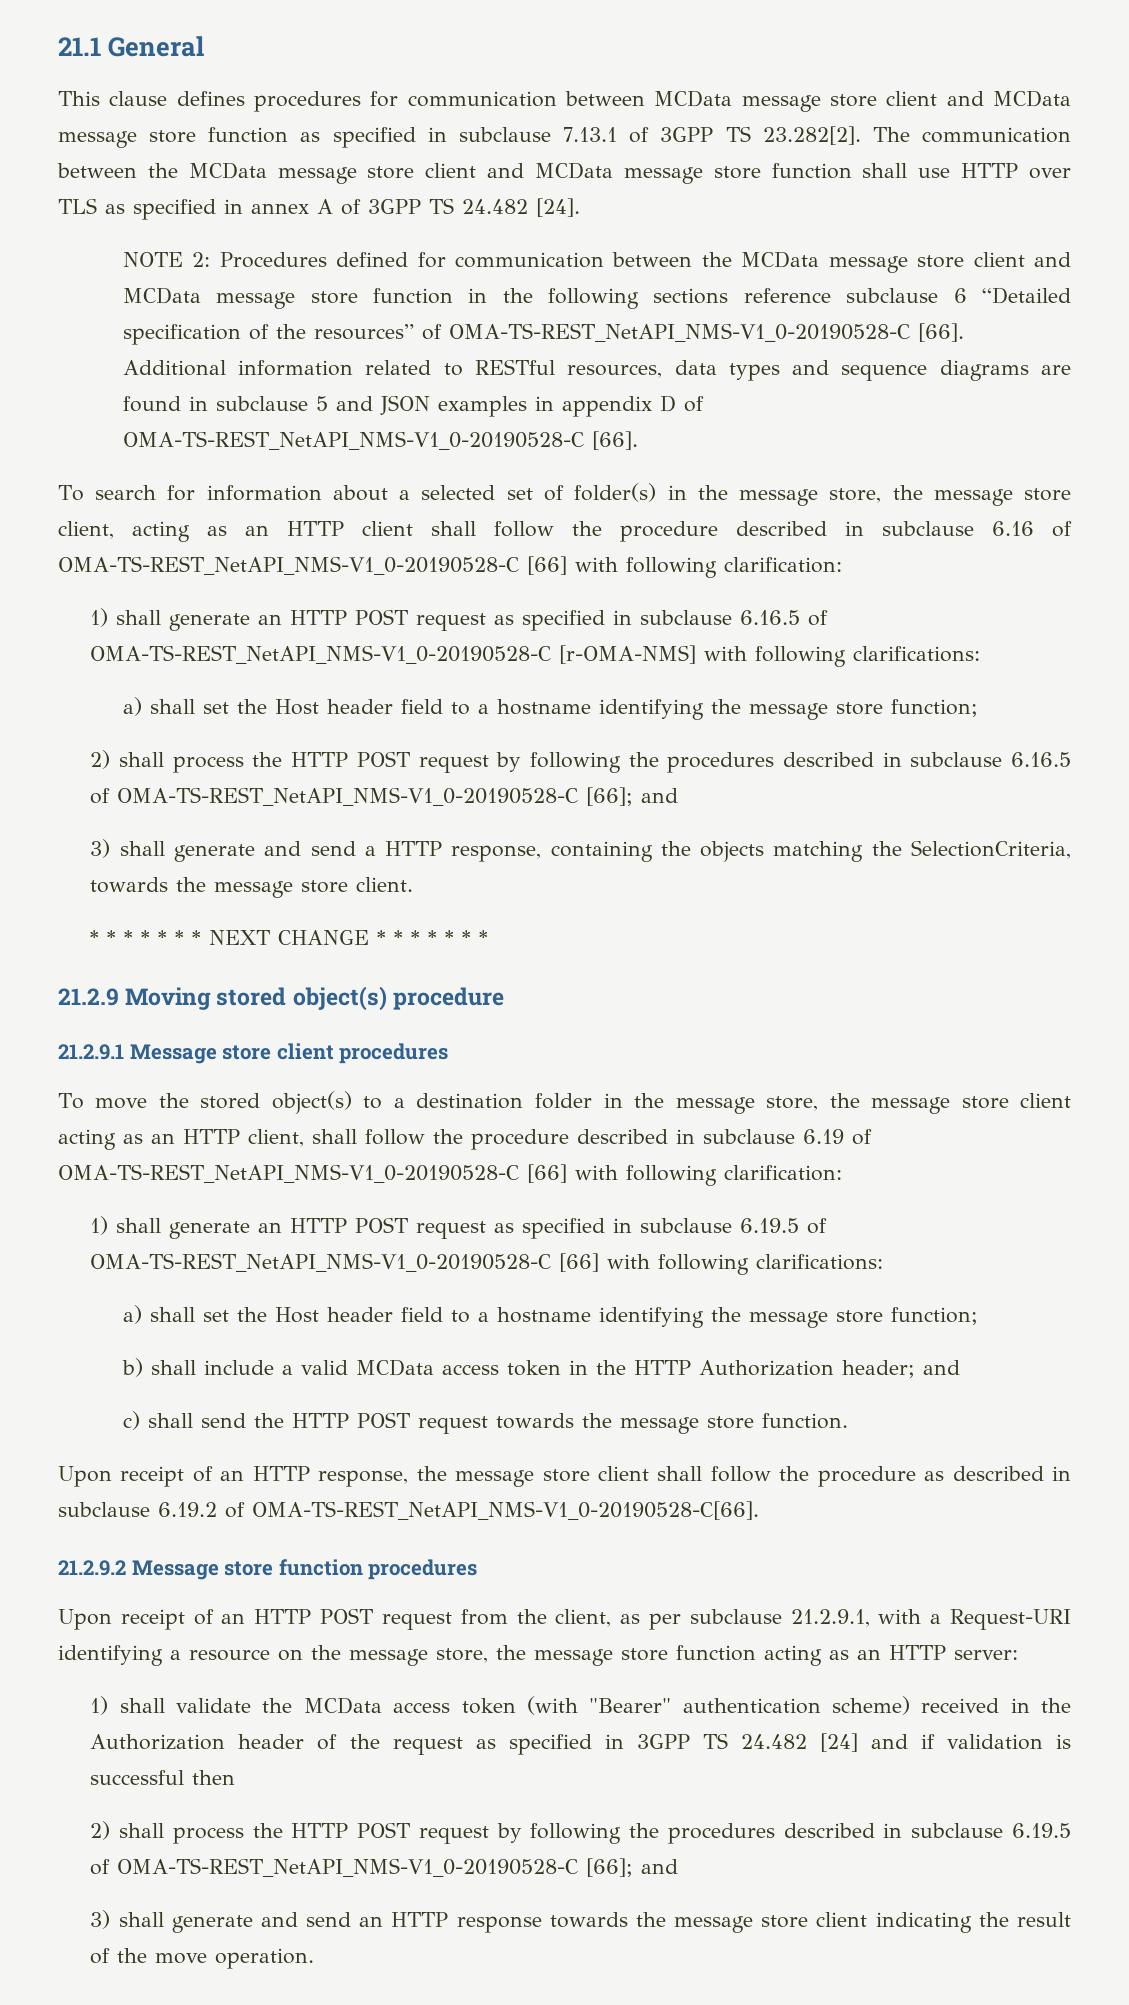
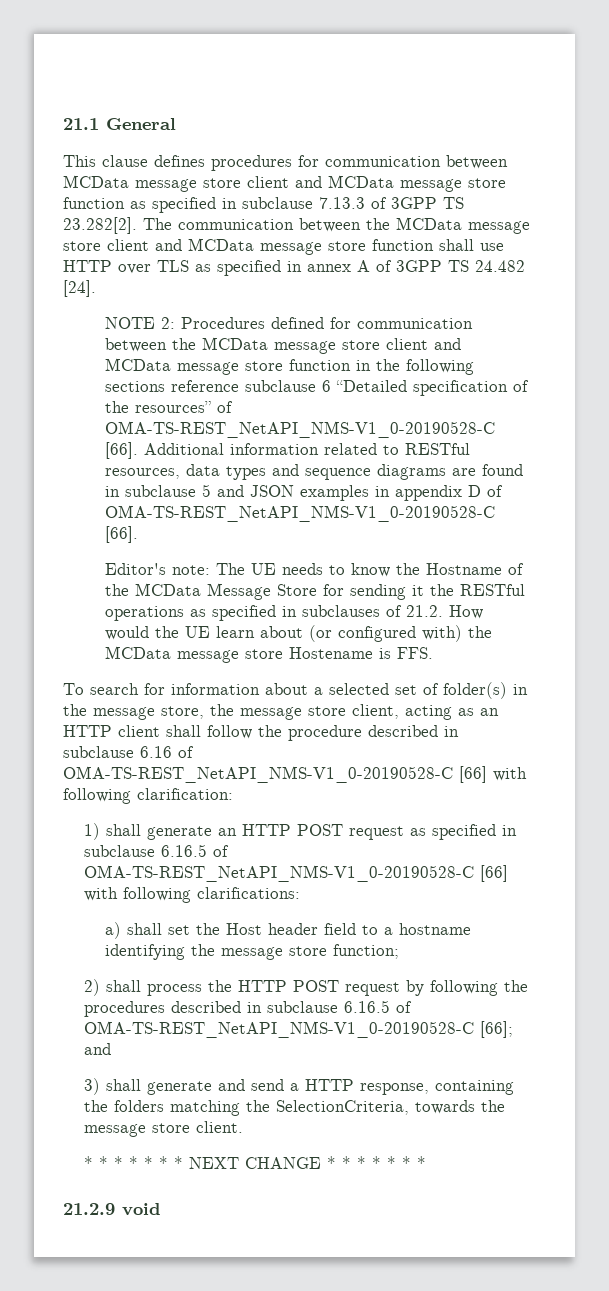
[563,127,618,142] 7.13.1 -> [319,197,365,209] 7.13.3
(638, 440) none -> [105,563,525,577] [105,583,526,600] [105,605,484,621] [105,625,493,642] [105,646,434,663] // Editor's note: The UE needs to know the Hostname of the MCData Message Store for sending it the RESTful operations as specified in subclauses of 21.2. How would the UE learn about (or configured with) the MCData message store Hostename is FFS.
[559,645,697,664] [r-OMA-NMS] -> [480,865,509,882] [66]
[700,841,765,862] objects -> [114,1100,165,1112] folders
[125,986,504,1011] [58,1043,449,1064] [58,1091,1071,1114] [58,1129,872,1150] [58,1164,842,1186] [90,1216,828,1239] [90,1253,884,1275] [122,1305,978,1328] [121,1358,960,1378] [122,1411,848,1434] [58,1466,1071,1487] [58,1501,759,1520] [58,1559,478,1580] [58,1608,1071,1630] [58,1645,1018,1666] [90,1696,1071,1715] [90,1733,1071,1755] [90,1770,236,1785] [90,1821,1072,1844] [90,1858,679,1877] [90,1910,1072,1933] [90,1948,315,1969] Moving stored object(s) procedure // 21.2.9.1 Message store client procedures // To move the stored object(s) to a destination folder in the message store, the message store client acting as an HTTP client, shall follow the procedure described in subclause 6.19 of OMA-TS-REST_NetAPI_NMS-V1_0-20190528-C [66] with following clarification: // 1) shall generate an HTTP POST request as specified in subclause 6.19.5 of OMA-TS-REST_NetAPI_NMS-V1_0-20190528-C [66] with following clarifications: // a) shall set the Host header field to a hostname identifying the message store function; // b) shall include a valid MCData access token in the HTTP Authorization header; and // c) shall send the HTTP POST request towards the message store function. // Upon receipt of an HTTP response, the message store client shall follow the procedure as described in subclause 6.19.2 of OMA-TS-REST_NetAPI_NMS-V1_0-20190528-C[66]. // 21.2.9.2 Message store function procedures // Upon receipt of an HTTP POST request from the client, as per subclause 21.2.9.1, with a Request-URI identifying a resource on the message store, the message store function acting as an HTTP server: // 1) shall validate the MCData access token (with "Bearer" authentication scheme) received in the Authorization header of the request as specified in 3GPP TS 24.482 [24] and if validation is successful then // 2) shall process the HTTP POST request by following the procedures described in subclause 6.19.5 of OMA-TS-REST_NetAPI_NMS-V1_0-20190528-C [66]; and // 3) shall generate and send an HTTP response towards the message store client indicating the result of the move operation. -> [122,1203,160,1216] void

